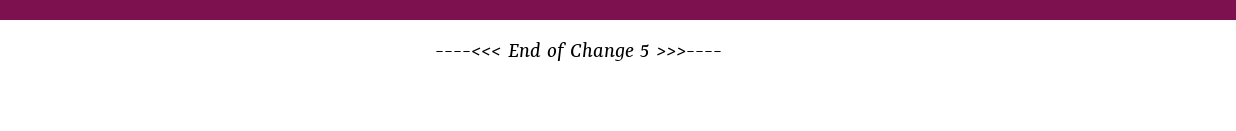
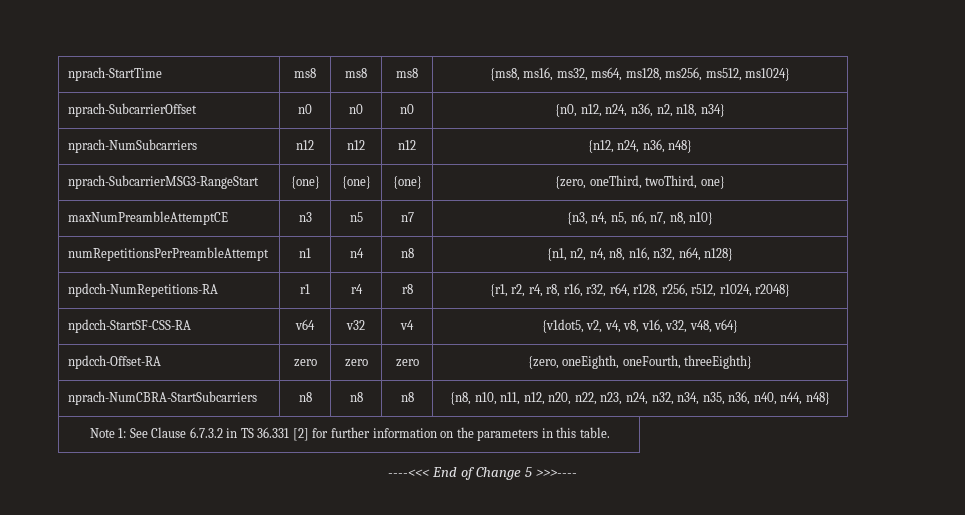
(435, 52) none -> [68,67,163,81] [294,68,316,78] [345,68,367,78] [396,68,418,78] [489,67,791,81] [68,103,198,117] [298,104,312,114] [349,104,363,114] [400,104,414,114] [555,103,725,117] [68,139,198,153] [296,140,314,150] [347,140,365,150] [398,140,416,150] [587,139,693,153] [68,175,260,189] [290,176,320,189] [341,176,371,189] [392,176,422,189] [555,175,725,189] [68,211,229,225] [298,212,312,222] [349,212,363,222] [400,212,414,222] [566,211,714,225] [68,247,270,261] [299,248,311,258] [349,248,364,258] [400,248,414,258] [546,247,734,261] [68,283,219,297] [300,284,310,294] [350,284,363,294] [401,284,413,294] [489,283,791,297] [68,319,192,333] [295,319,315,330] [346,320,365,330] [400,320,414,330] [541,319,739,333] [68,355,162,369] [293,359,317,367] [344,359,368,367] [395,359,419,367] [527,355,753,369] [68,391,258,405] [298,392,312,402] [349,392,363,402] [400,392,414,402] [450,391,830,405] [89,427,610,441] nprach-StartTime | ms8 | ms8 | ms8 | {ms8, ms16, ms32, ms64, ms128, ms256, ms512, ms1024} // nprach-SubcarrierOffset | n0 | n0 | n0 | {n0, n12, n24, n36, n2, n18, n34} // nprach-NumSubcarriers | n12 | n12 | n12 | {n12, n24, n36, n48} // nprach-SubcarrierMSG3-RangeStart | {one} | {one} | {one} | {zero, oneThird, twoThird, one} // maxNumPreambleAttemptCE | n3 | n5 | n7 | {n3, n4, n5, n6, n7, n8, n10} // numRepetitionsPerPreambleAttempt | n1 | n4 | n8 | {n1, n2, n4, n8, n16, n32, n64, n128} // npdcch-NumRepetitions-RA | r1 | r4 | r8 | {r1, r2, r4, r8, r16, r32, r64, r128, r256, r512, r1024, r2048} // npdcch-StartSF-CSS-RA | v64 | v32 | v4 | {v1dot5, v2, v4, v8, v16, v32, v48, v64} // npdcch-Offset-RA | zero | zero | zero | {zero, oneEighth, oneFourth, threeEighth} // nprach-NumCBRA-StartSubcarriers | n8 | n8 | n8 | {n8, n10, n11, n12, n20, n22, n23, n24, n32, n34, n35, n36, n40, n44, n48} // Note 1: See Clause 6.7.3.2 in TS 36.331 [2] for further information on the parameters in this table. //

